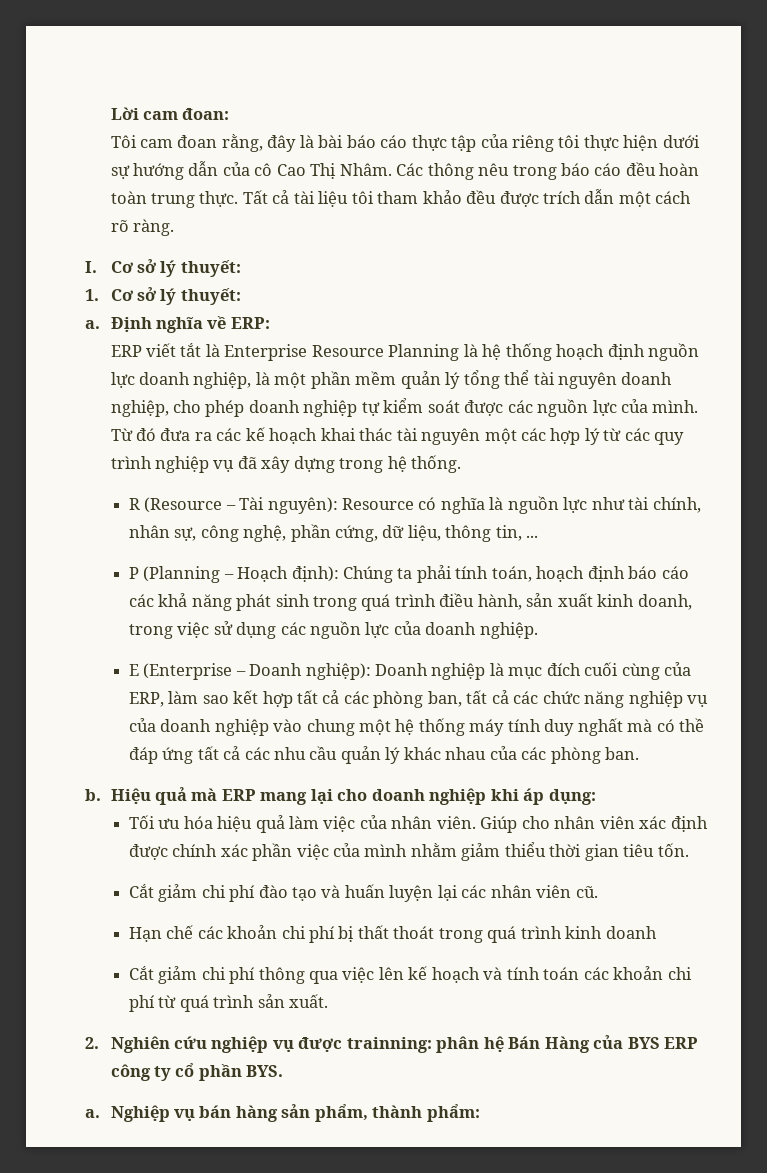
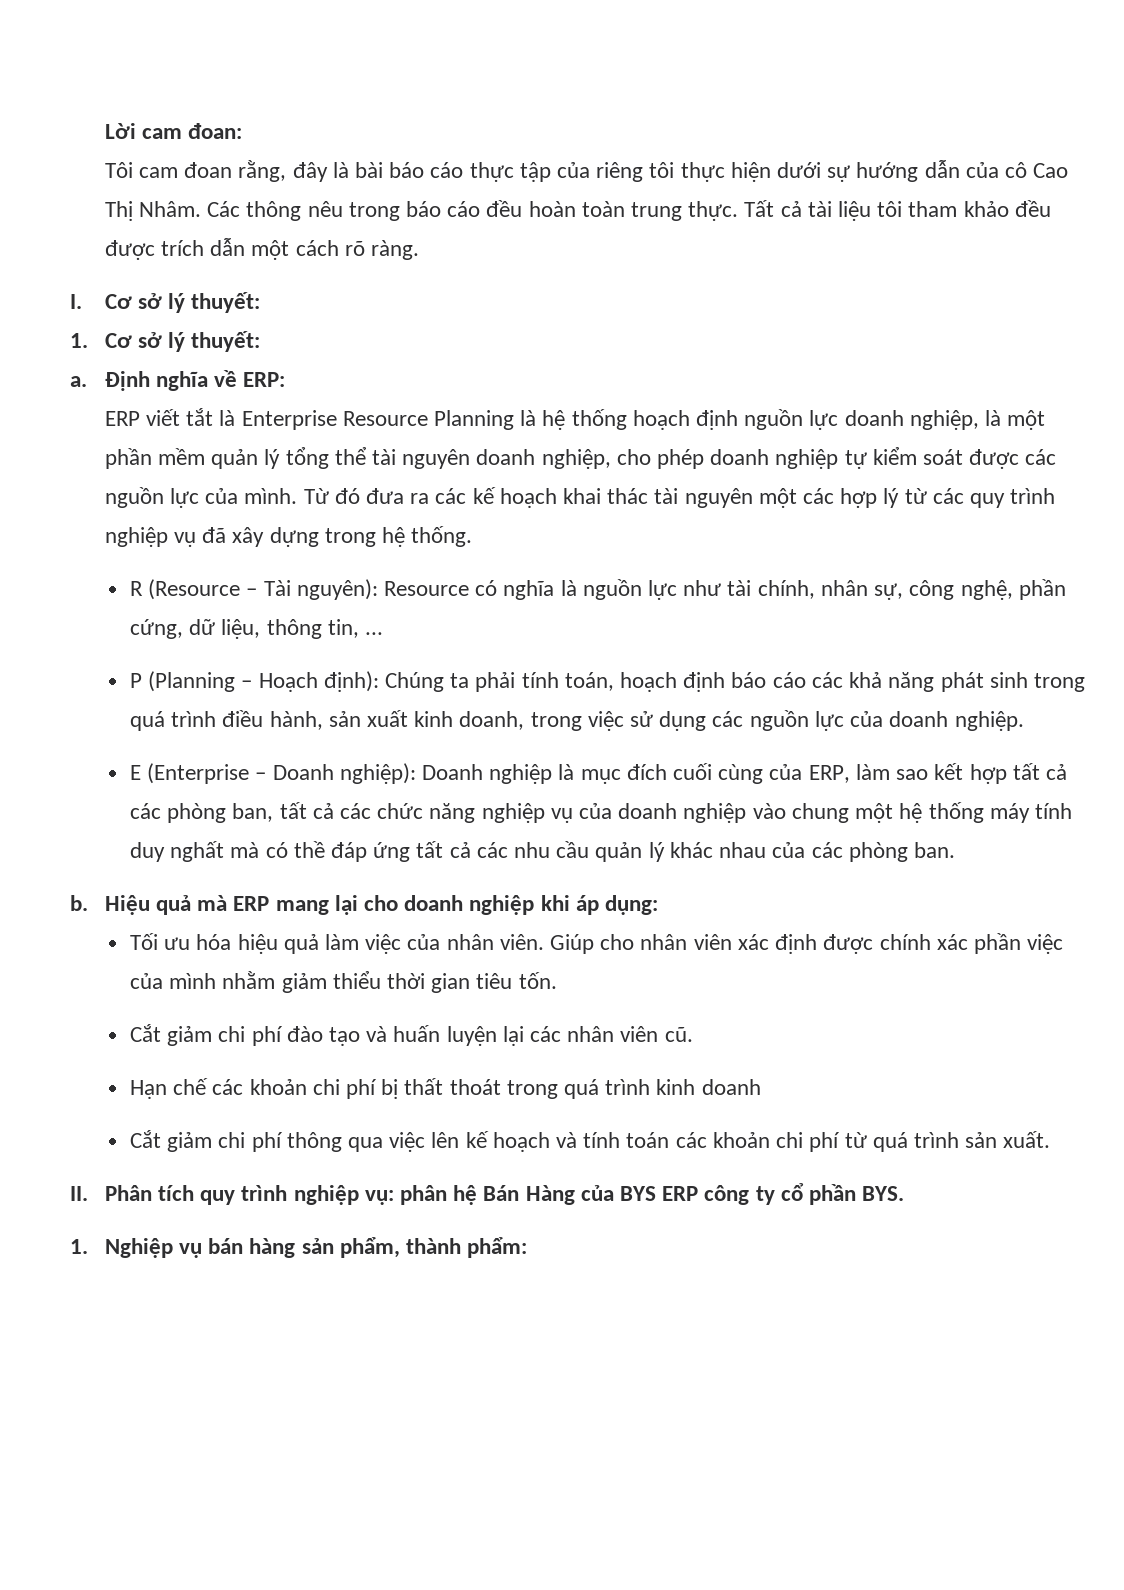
[85,1036,432,1053] 2. Nghiên cứu nghiệp vụ được trainning: -> [70,1185,394,1205] II. Phân tích quy trình nghiệp vụ:
[85,1109,101,1118] a. -> [70,1239,89,1254] 1.

